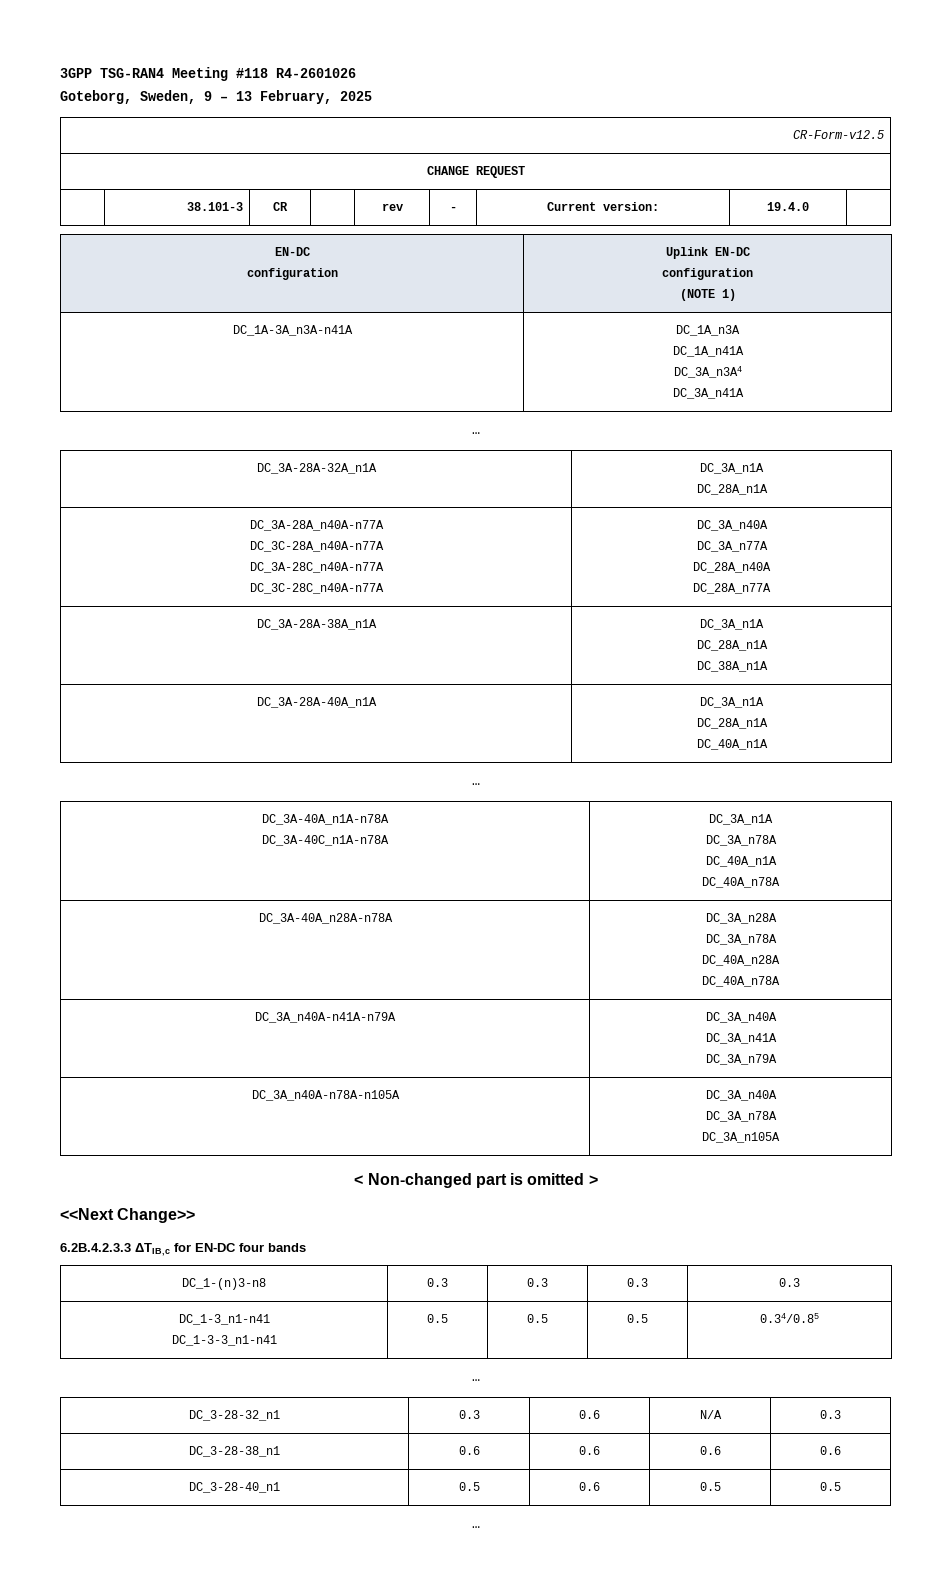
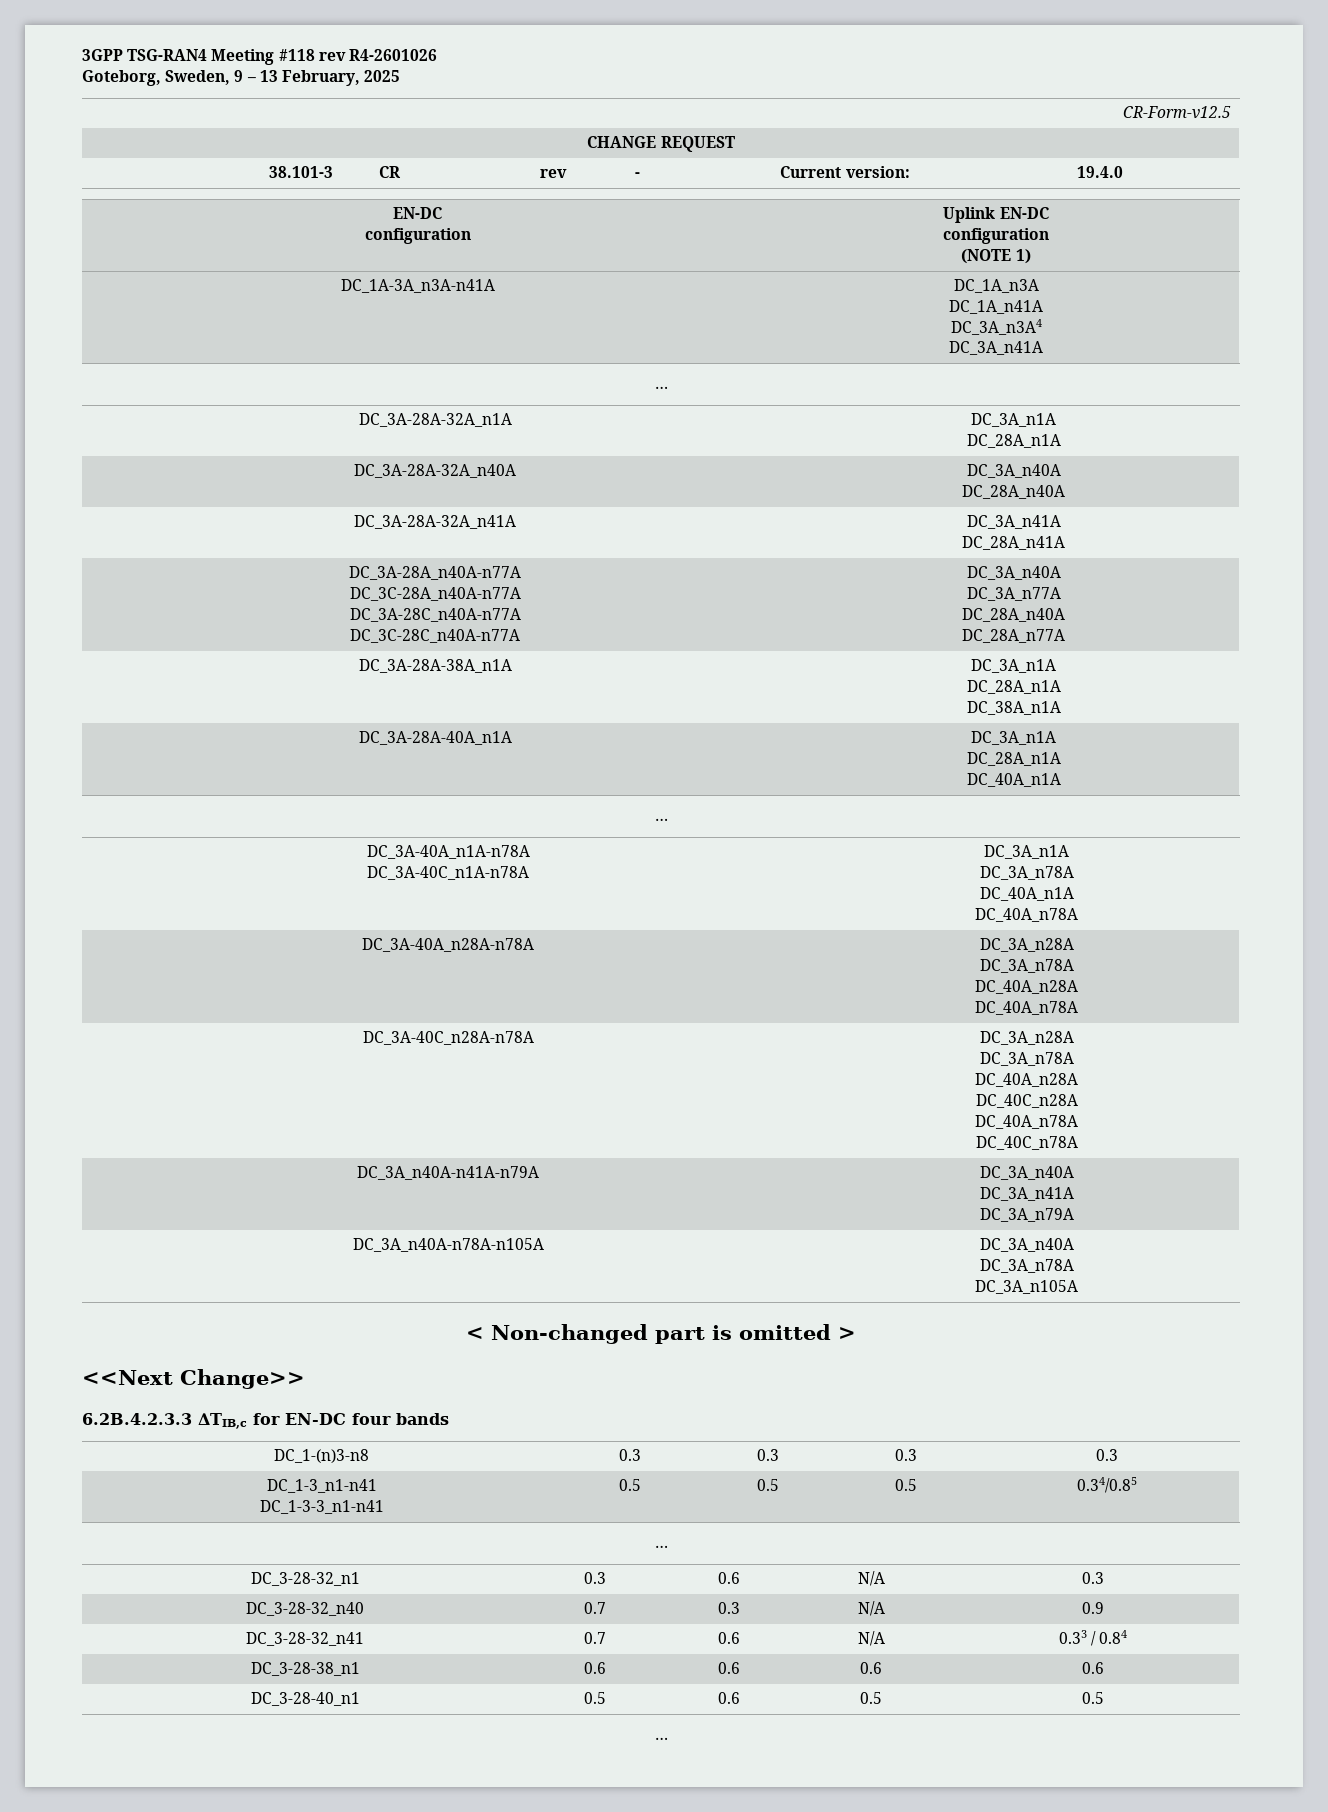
(268, 73) none -> [318,52,346,61] rev
(768, 489) none -> [354,464,516,478] [966,464,1061,478] [962,485,1065,499] [354,515,516,529] [966,515,1061,529] [962,536,1065,550] // DC_3A-28A-32A_n40A | DC_3A_n40A // DC_28A_n40A // DC_3A-28A-32A_n41A | DC_3A_n41A // DC_28A_n41A
(780, 981) none -> [362,1031,534,1045] [979,1031,1074,1045] [979,1052,1074,1066] [975,1073,1078,1087] [975,1094,1078,1108] [975,1115,1078,1129] [975,1136,1078,1150] // DC_3A-40C_n28A-n78A | DC_3A_n28A // DC_3A_n78A // DC_40A_n28A // DC_40C_n28A // DC_40A_n78A // DC_40C_n78A
(841, 1414) none -> [246,1602,364,1616] [583,1602,606,1614] [717,1602,740,1614] [857,1601,885,1616] [1082,1602,1104,1614] [246,1632,364,1646] [583,1632,606,1644] [717,1632,740,1644] [857,1631,885,1646] [1058,1630,1128,1646] // DC_3-28-32_n40 | 0.7 | 0.3 | N/A | 0.9 // DC_3-28-32_n41 | 0.7 | 0.6 | N/A | 0.33 / 0.84

